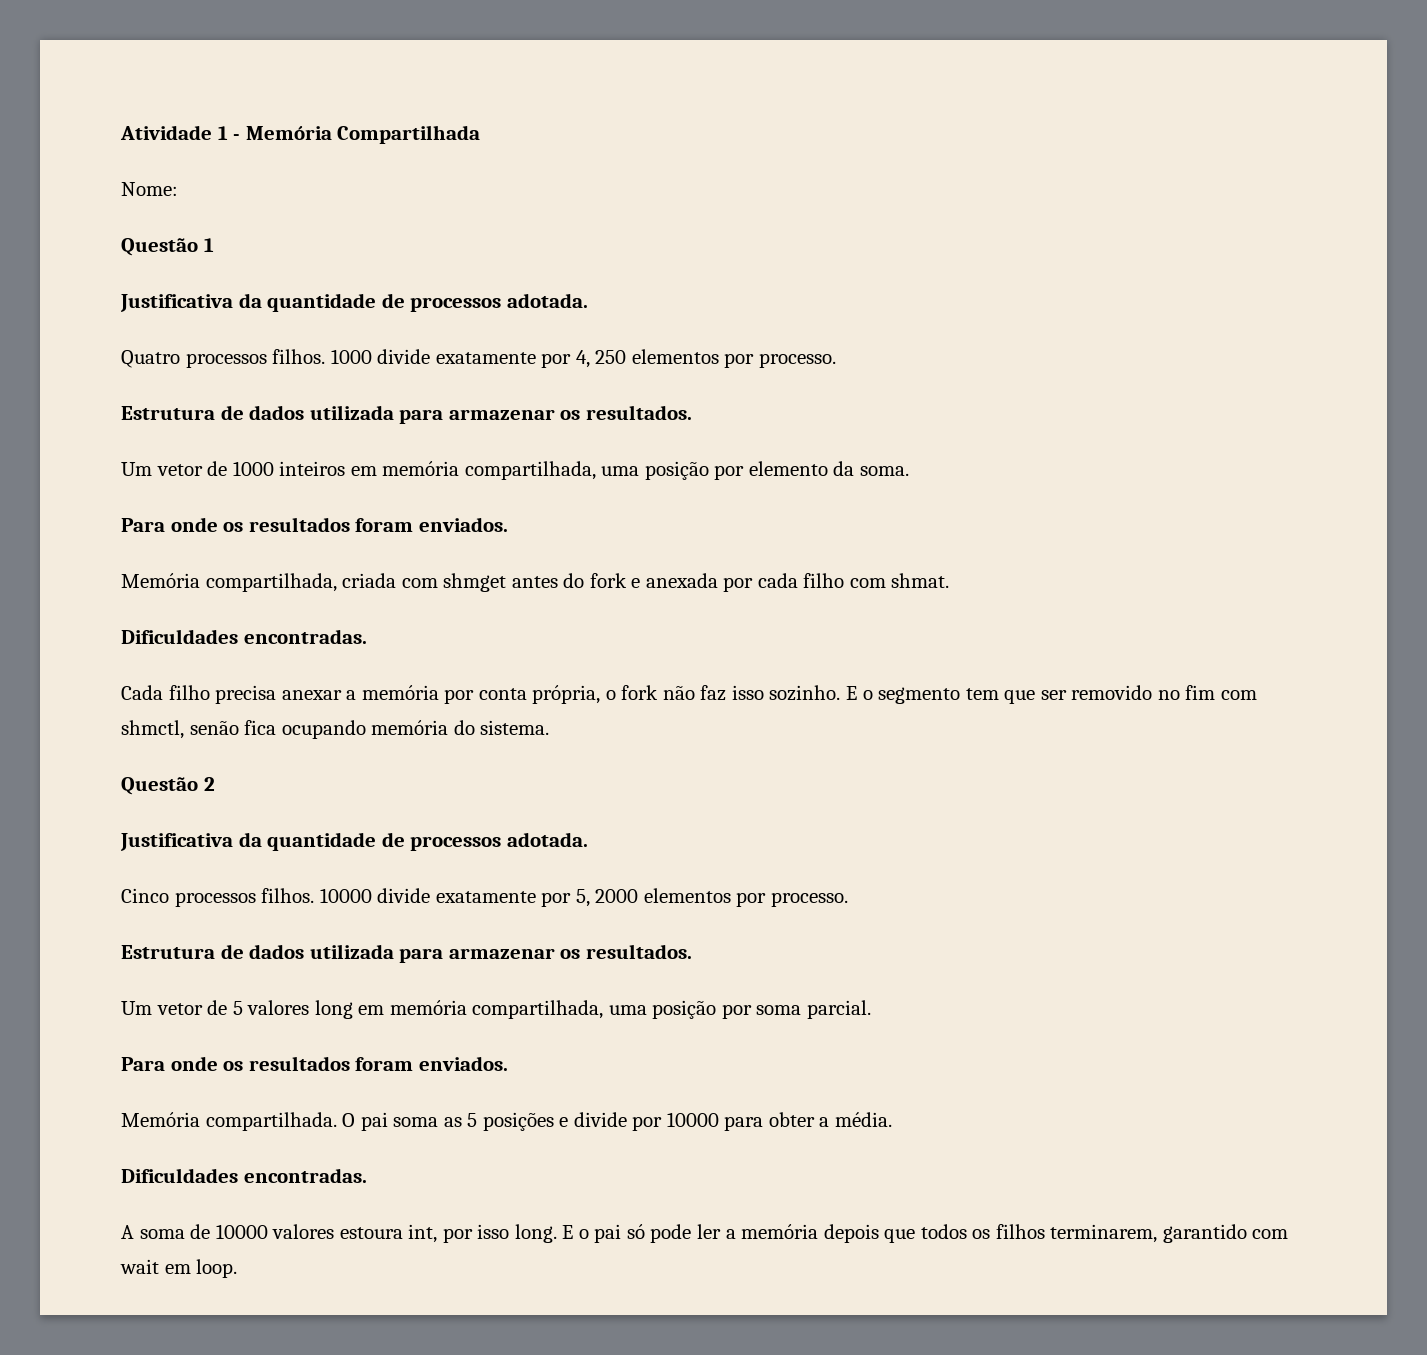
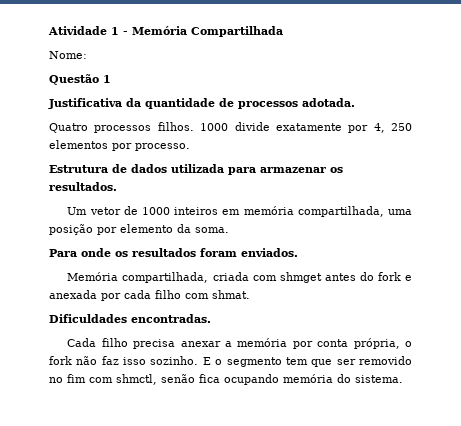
[121,777,215,795] [120,832,588,851] [121,888,848,907] [121,944,692,963] [121,1000,871,1019] [121,1056,508,1071] [121,1112,893,1131] [121,1168,367,1183] [121,1224,1289,1243] [120,1259,238,1278] // Questão 2 // Justificativa da quantidade de processos adotada. // Cinco processos filhos. 10000 divide exatamente por 5, 2000 elementos por processo. // Estrutura de dados utilizada para armazenar os resultados. // Um vetor de 5 valores long em memória compartilhada, uma posição por soma parcial. // Para onde os resultados foram enviados. // Memória compartilhada. O pai soma as 5 posições e divide por 10000 para obter a média. // Dificuldades encontradas. // A soma de 10000 valores estoura int, por isso long. E o pai só pode ler a memória depois que todos os filhos terminarem, garantido com wait em loop. -> (403, 379) none

